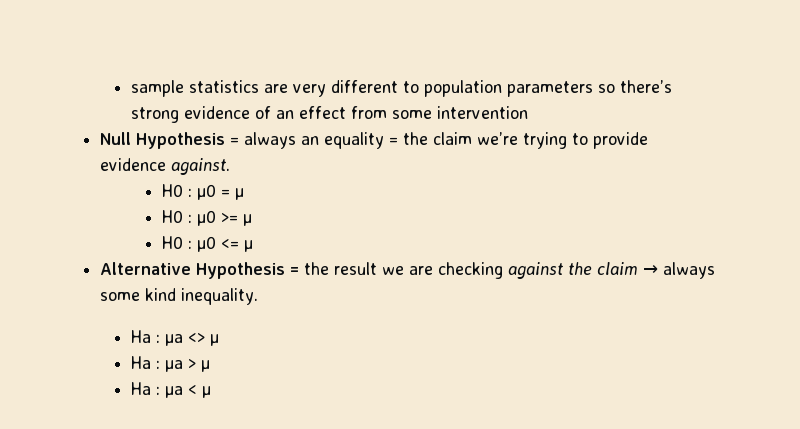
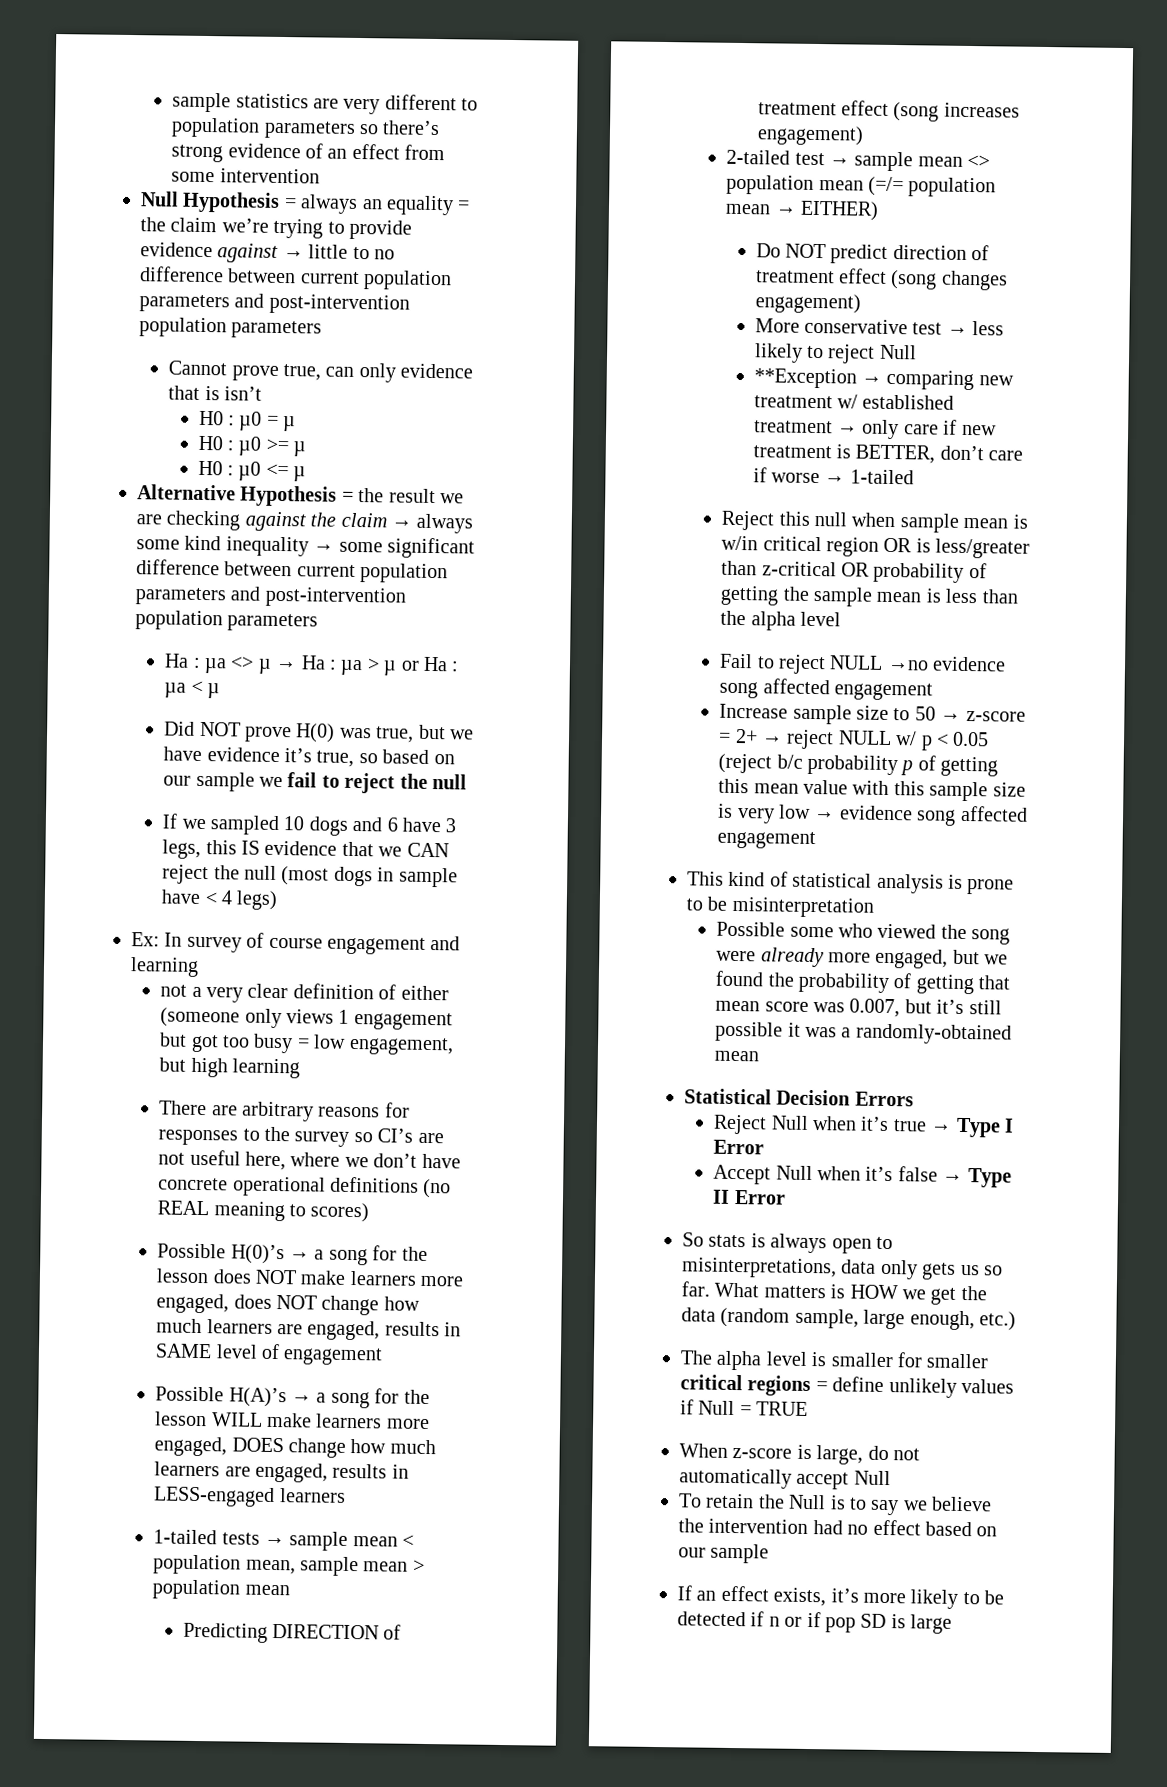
[171,158,231,175] against. -> [217,243,395,263] [139,266,453,291] [139,293,410,315] [139,317,323,339] [168,360,474,383] [168,385,263,401] against → little to no difference between current population parameters and post-intervention population parameters // Cannot prove true, can only evidence that is isn’t
[181,288,259,305] inequality. -> [225,536,475,559] [136,559,449,584] [135,586,406,608] [135,610,319,632] inequality → some significant difference between current population parameters and post-intervention population parameters
(220, 340) // -> [275,660,298,670] →
(211, 366) // -> [400,660,420,671] or
(212, 392) none -> [164,721,475,743] [163,746,455,767] [163,771,468,794] [162,813,457,836] [162,839,449,859] [162,864,458,888] [161,889,279,910] [131,932,461,955] [130,957,199,977] [160,983,449,1003] [160,1007,453,1031] [159,1032,454,1056] [159,1057,301,1079] [159,1100,410,1122] [158,1126,444,1147] [158,1149,461,1171] [158,1176,452,1199] [157,1200,370,1223] [157,1243,428,1266] [156,1268,464,1287] [156,1293,420,1316] [156,1318,462,1341] [155,1343,384,1366] [155,1386,430,1409] [155,1411,430,1430] [154,1436,436,1458] [154,1461,409,1483] [153,1486,346,1508] [153,1529,415,1551] [153,1554,425,1577] [152,1579,290,1600] [182,1622,402,1643] [757,100,1020,122] [756,125,864,146] [726,149,991,172] [726,174,997,198] [725,200,880,221] [755,243,990,264] [755,268,1008,291] [754,293,861,314] [754,318,1005,336] [753,343,917,364] [753,368,1014,391] [753,394,955,410] [753,419,997,440] [752,444,1024,464] [752,467,914,485] [721,510,1028,533] [721,535,1031,559] [721,560,987,583] [720,585,1019,607] [720,610,842,631] [719,653,1007,675] [719,678,934,701] [719,703,1026,725] [718,728,990,751] [718,753,999,777] [718,778,1026,802] [718,803,1028,826] [717,830,817,850] [687,871,1015,895] [686,896,874,918] [716,921,1011,945] [716,947,1009,969] [715,970,1011,995] [715,998,1002,1018] [715,1021,1012,1045] [714,1050,760,1062] [684,1088,914,1107] [713,1114,1015,1138] [713,1139,765,1155] [713,1164,1012,1188] [712,1189,786,1205] [682,1232,893,1254] [681,1257,1003,1280] [681,1281,987,1305] [681,1307,1016,1331] [680,1350,990,1371] [680,1374,1014,1398] [680,1399,809,1416] [679,1443,920,1465] [679,1468,891,1490] [678,1493,993,1516] [678,1518,998,1537] [678,1543,770,1564] [677,1585,1005,1609] [677,1611,953,1634] // Did NOT prove H(0) was true, but we have evidence it’s true, so based on our sample we fail to reject the null // If we sampled 10 dogs and 6 have 3 legs, this IS evidence that we CAN reject the null (most dogs in sample have < 4 legs) // Ex: In survey of course engagement and learning // not a very clear definition of either (someone only views 1 engagement but got too busy = low engagement, but high learning // There are arbitrary reasons for responses to the survey so CI’s are not useful here, where we don’t have concrete operational definitions (no REAL meaning to scores) // Possible H(0)’s → a song for the lesson does NOT make learners more engaged, does NOT change how much learners are engaged, results in SAME level of engagement // Possible H(A)’s → a song for the lesson WILL make learners more engaged, DOES change how much learners are engaged, results in LESS-engaged learners // 1-tailed tests → sample mean < population mean, sample mean > population mean // Predicting DIRECTION of treatment effect (song increases engagement) // 2-tailed test → sample mean <> population mean (=/= population mean → EITHER) // Do NOT predict direction of treatment effect (song changes engagement) // More conservative test → less likely to reject Null // **Exception → comparing new treatment w/ established treatment → only care if new treatment is BETTER, don’t care if worse → 1-tailed // Reject this null when sample mean is w/in critical region OR is less/greater than z-critical OR probability of getting the sample mean is less than the alpha level // Fail to reject NULL →no evidence song affected engagement // Increase sample size to 50 → z-score = 2+ → reject NULL w/ p < 0.05 (reject b/c probability p of getting this mean value with this sample size is very low → evidence song affected engagement // This kind of statistical analysis is prone to be misinterpretation // Possible some who viewed the song were already more engaged, but we found the probability of getting that mean score was 0.007, but it’s still possible it was a randomly-obtained mean // Statistical Decision Errors // Reject Null when it’s true → Type I Error // Accept Null when it’s false → Type II Error // So stats is always open to misinterpretations, data only gets us so far. What matters is HOW we get the data (random sample, large enough, etc.) // The alpha level is smaller for smaller critical regions = define unlikely values if Null = TRUE // When z-score is large, do not automatically accept Null // To retain the Null is to say we believe the intervention had no effect based on our sample // If an effect exists, it’s more likely to be detected if n or if pop SD is large

